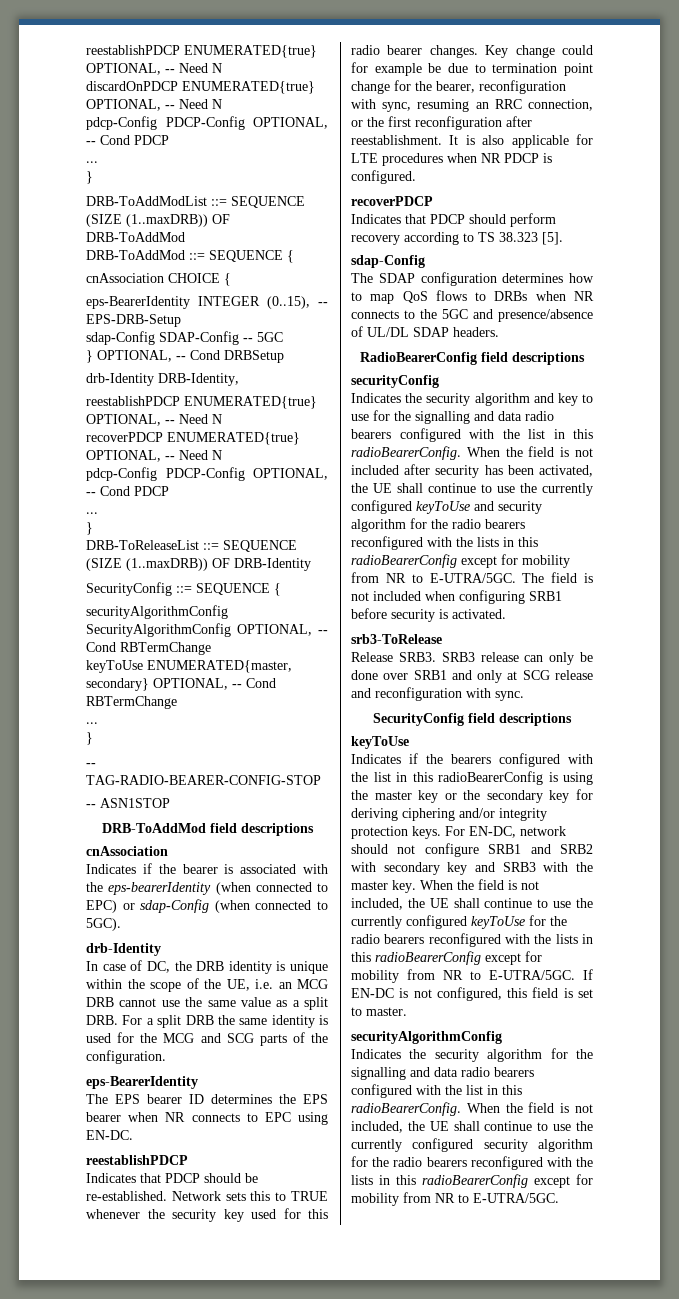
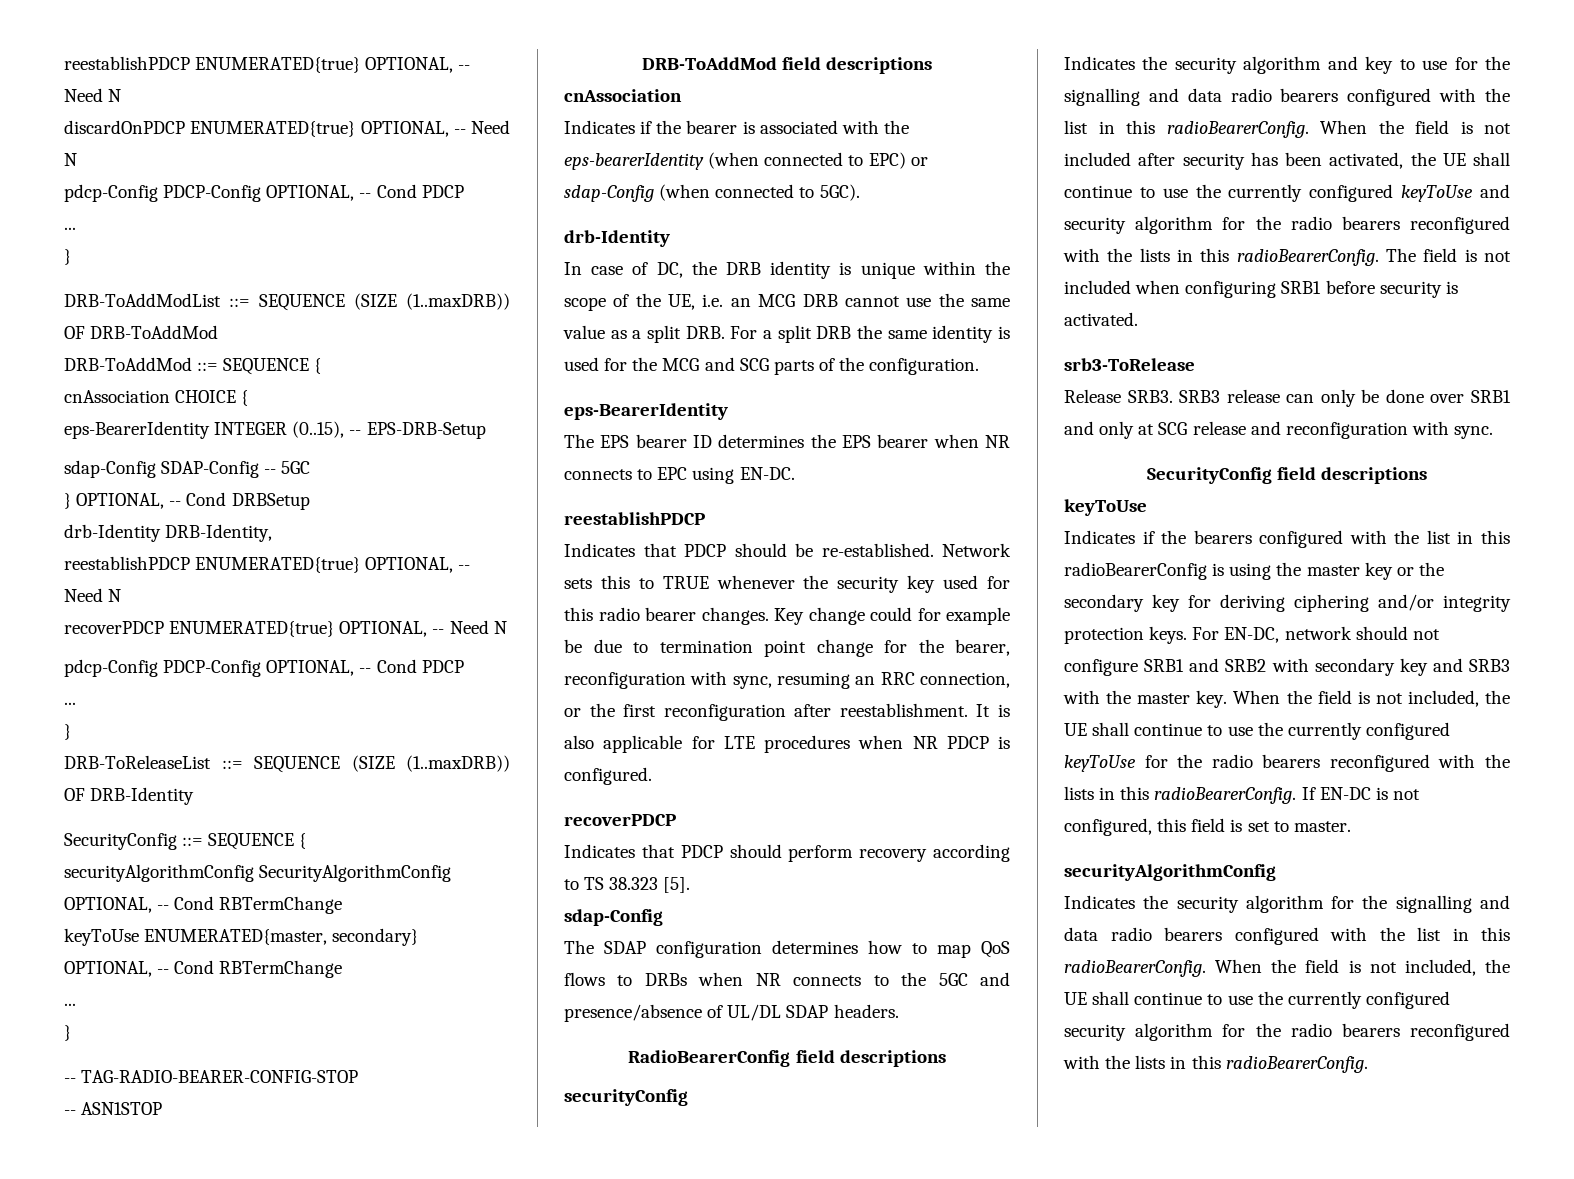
[351,554,570,568] [351,572,516,583] radioBearerConfig except for mobility from NR to E-UTRA/5GC. -> [1236,249,1379,266] radioBearerConfig.
[375,951,542,965] [351,969,575,983] radioBearerConfig except for mobility from NR to E-UTRA/5GC. -> [1154,787,1297,804] radioBearerConfig.
[422,1174,593,1188] [351,1192,559,1206] radioBearerConfig except for mobility from NR to E-UTRA/5GC. -> [1225,1056,1368,1073] radioBearerConfig.

